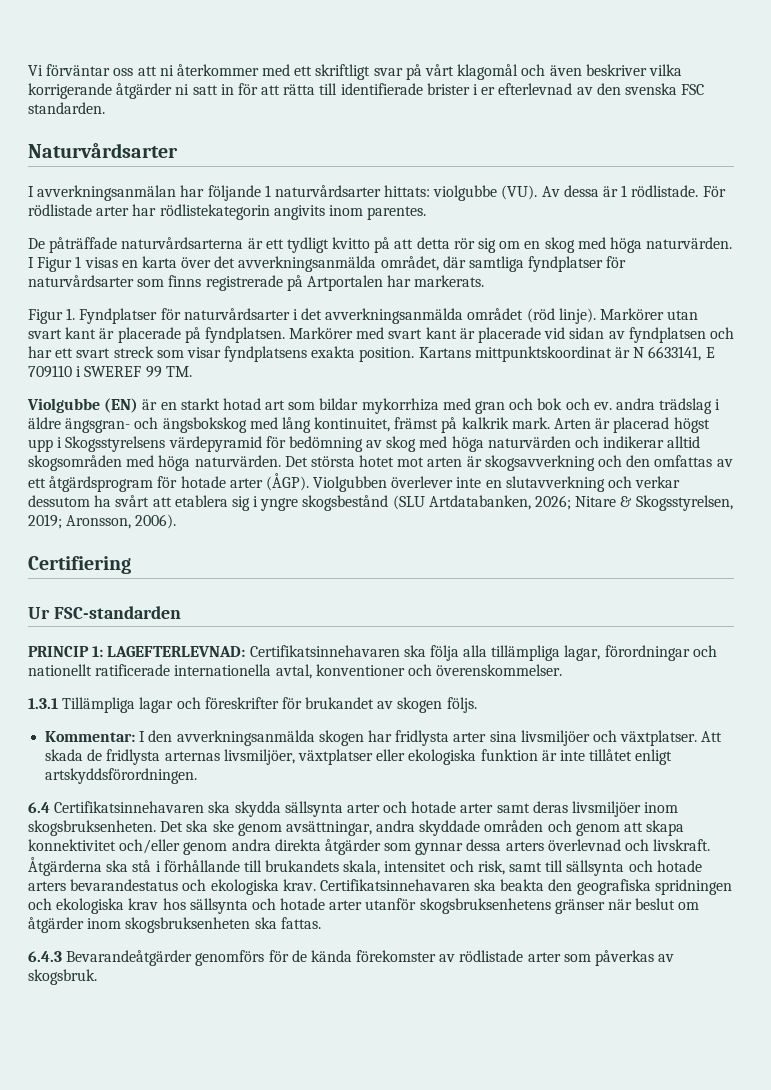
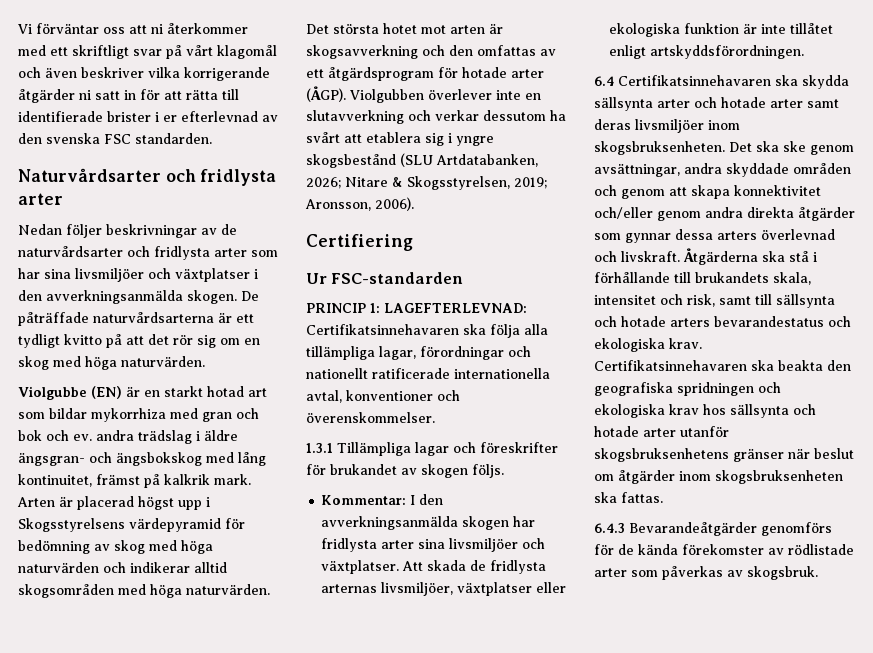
[28,185,726,201] [28,204,427,220] // I avverkningsanmälan har följande 1 naturvårdsarter hittats: violgubbe (VU). Av dessa är 1 rödlistade. För rödlistade arter har rödlistekategorin angivits inom parentes. // -> [165,169,277,186] [18,193,63,205] [18,224,237,238] [18,246,278,260] [18,268,258,282] [18,290,237,304] och fridlysta arter // Nedan följer beskrivningar av de naturvårdsarter och fridlysta arter som har sina livsmiljöer och växtplatser i den avverkningsanmälda skogen.
[416,237,450,249] detta -> [148,334,169,345] det
[28,256,627,272] [28,275,485,291] [28,308,699,324] [28,327,734,343] [28,346,715,362] [28,365,192,378] I Figur 1 visas en karta över det avverkningsanmälda området, där samtliga fyndplatser för naturvårdsarter som finns registrerade på Artportalen har markerats. // Figur 1. Fyndplatser för naturvårdsarter i det avverkningsanmälda området (röd linje). Markörer utan svart kant är placerade på fyndplatsen. Markörer med svart kant är placerade vid sidan av fyndplatsen och har ett svart streck som visar fyndplatsens exakta position. Kartans mittpunktskoordinat är N 6633141, E 709110 i SWEREF 99 TM. -> (205, 361) none

